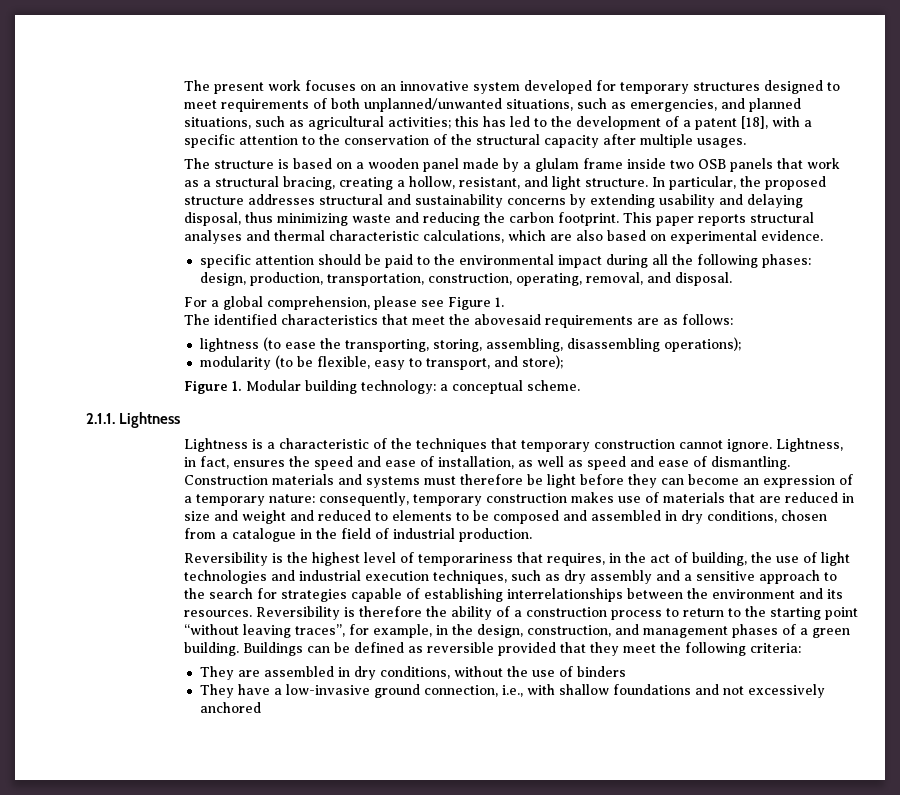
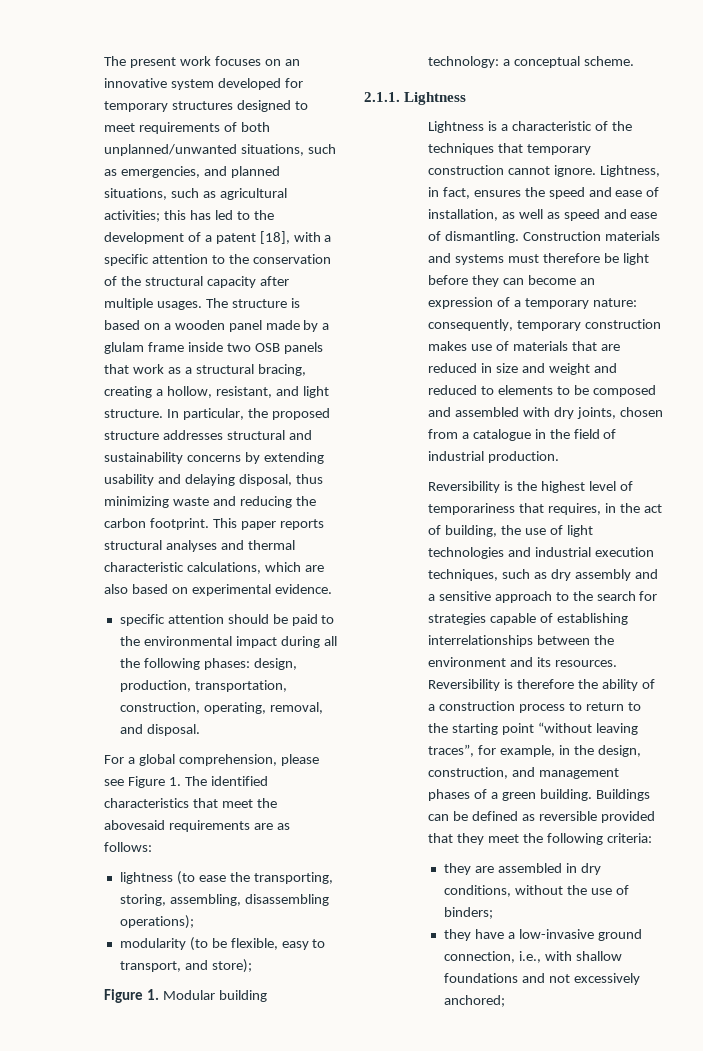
(747, 143) // -> (202, 305) none
(505, 302) // -> (181, 781) none
[665,510,778,524] in dry conditions, -> [522,407,616,419] with dry joints,
[199,666,234,680] They -> [443,863,471,875] they
[576,666,626,677] [199,684,234,698] binders // They -> [443,907,493,919] [443,929,471,941] binders; // they
[199,702,261,713] anchored -> [443,995,505,1007] anchored;

